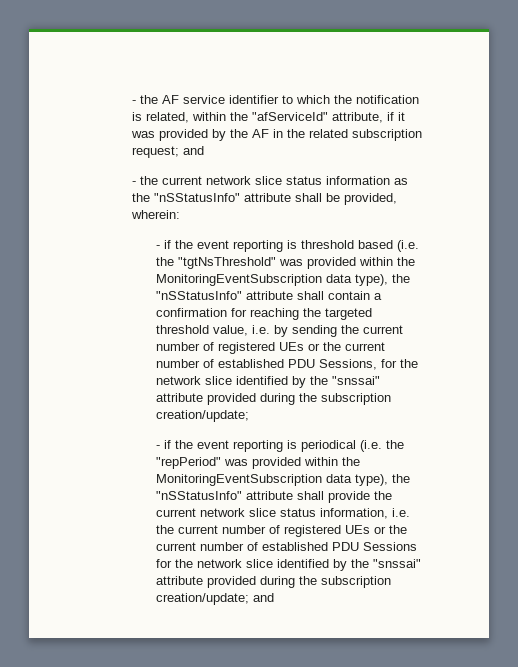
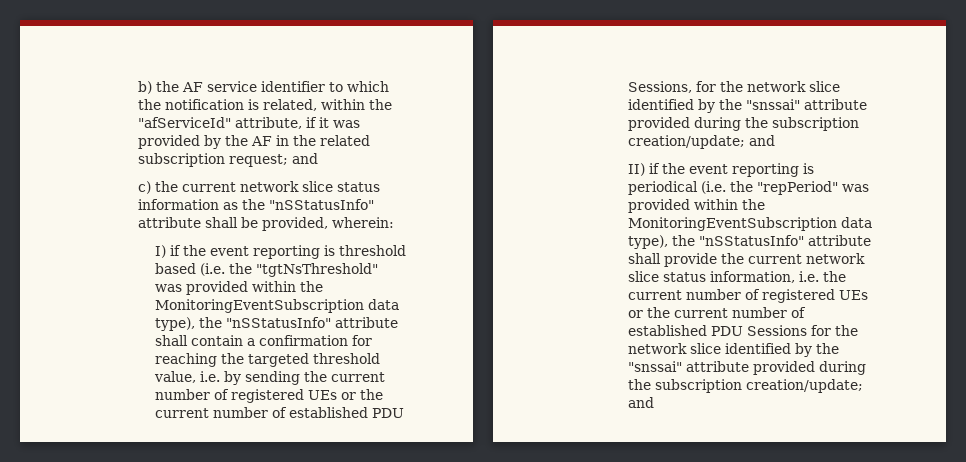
[132,100,137,104] - -> [137,81,152,94] b)
[132,181,137,185] - -> [137,181,151,194] c)
[155,245,160,249] - -> [155,245,167,258] I)
[155,445,160,449] // - -> [749,135,776,146] [628,163,646,176] and // II)

